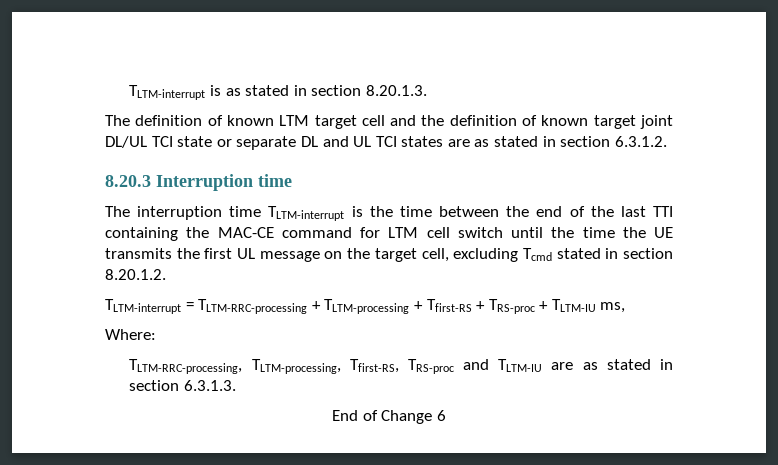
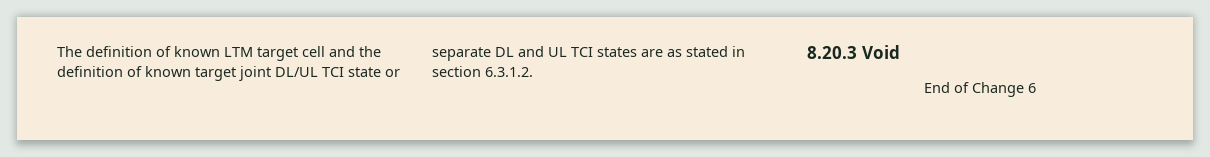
[129,85,427,100] TLTM-interrupt is as stated in section 8.20.1.3. // -> (57, 51) none
[156,174,292,191] [105,206,673,221] [105,227,673,241] [105,248,673,262] [105,269,166,280] [105,299,626,314] [105,329,156,340] [129,359,673,374] [129,380,237,391] Interruption time // The interruption time TLTM-interrupt is the time between the end of the last TTI containing the MAC-CE command for LTM cell switch until the time the UE transmits the first UL message on the target cell, excluding Tcmd stated in section 8.20.1.2. // TLTM-interrupt = TLTM-RRC-processing + TLTM-processing + Tfirst-RS + TRS-proc + TLTM-IU ms, // Where: // TLTM-RRC-processing, TLTM-processing, Tfirst-RS, TRS-proc and TLTM-IU are as stated in section 6.3.1.3. -> [861,45,900,59] Void

